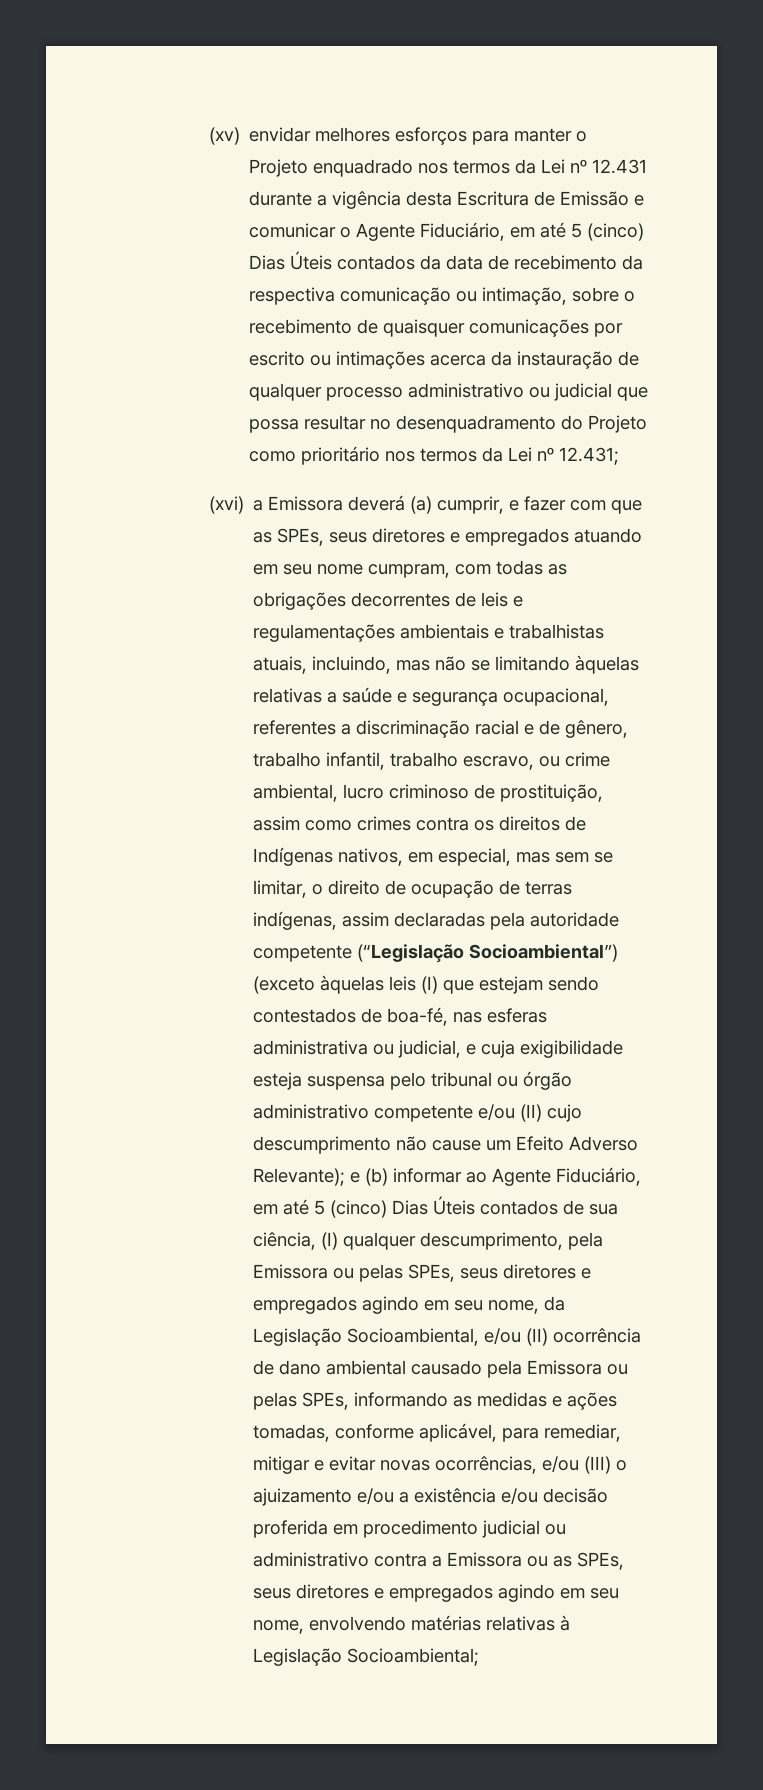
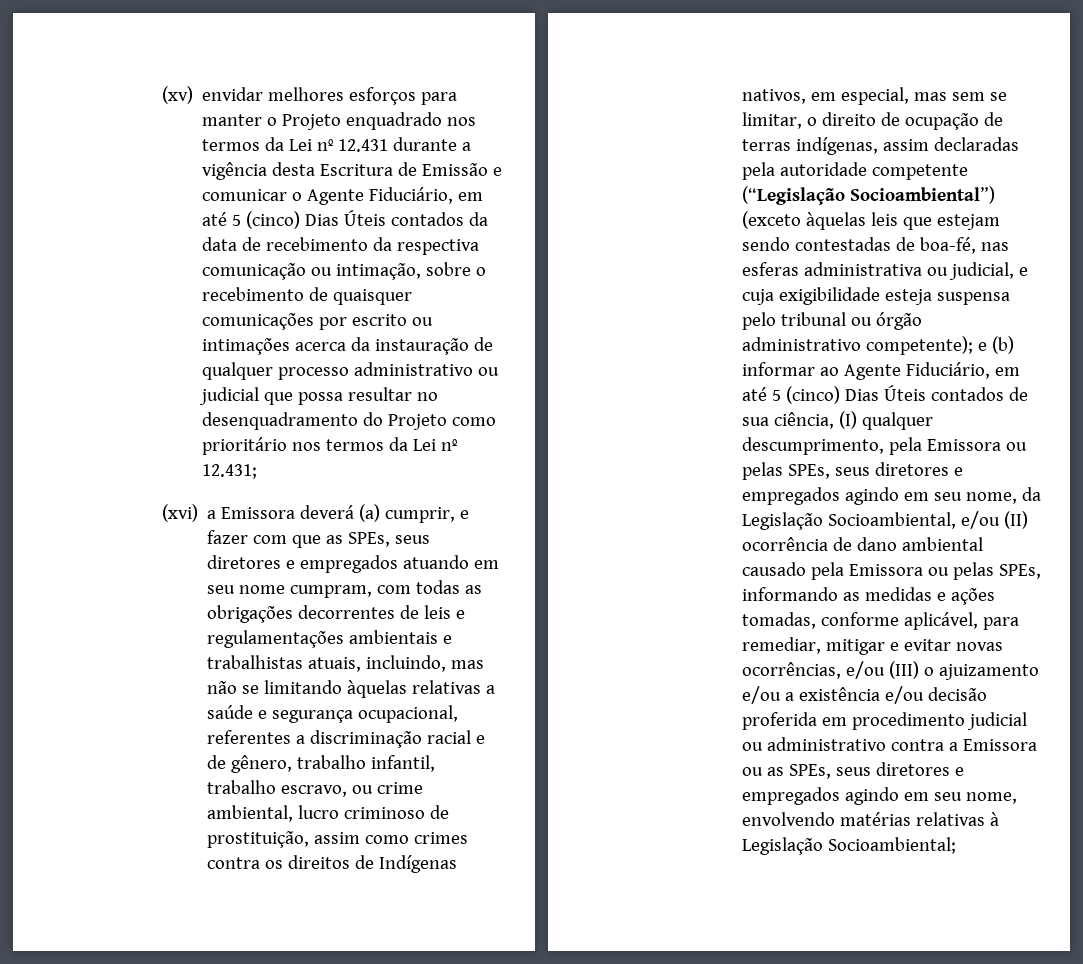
[421,976,439,994] (I) -> (898, 219) none
[253,1008,357,1023] contestados -> [794,237,891,251] contestadas
[374,1104,583,1122] [253,1136,639,1154] [253,1168,346,1186] competente e/ou (II) cujo descumprimento não cause um Efeito Adverso Relevante); -> [865,336,973,355] competente);

